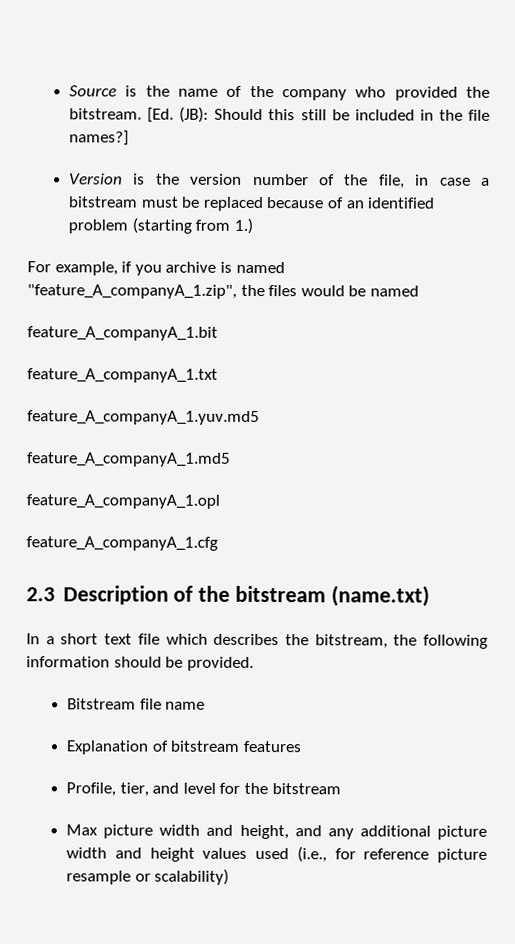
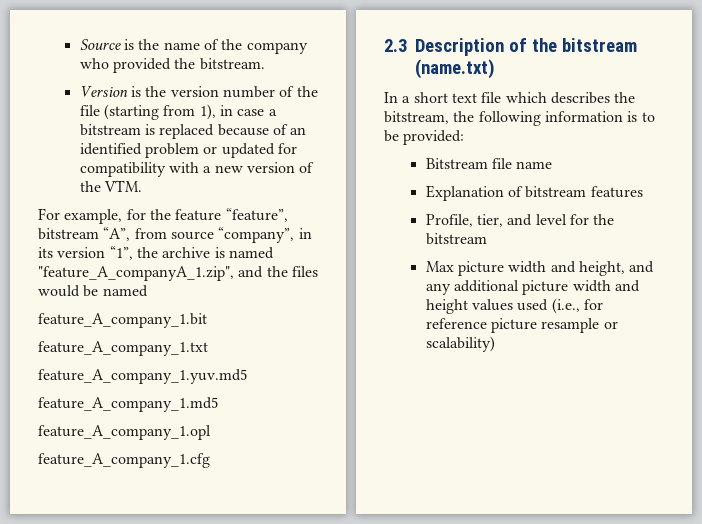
[147,106,490,123] [69,130,130,146] [Ed. (JB): Should this still be included in the file names?] -> (265, 64) none
[378,174,405,189] file, -> [79,104,216,120] file (starting from 1),
[140,196,201,208] must be -> [144,124,155,135] is
[131,217,253,234] [27,261,162,276] (starting from 1.) // For example, if you -> [203,143,297,158] [79,162,315,177] [79,180,142,192] [38,208,288,224] [38,227,312,243] [38,246,158,260] or updated for compatibility with a new version of the VTM. // For example, for the feature “feature”, bitstream “A”, from source “company”, in its version “1”, the
(237, 291) none -> [238,266,264,278] and
[27,326,218,341] [27,368,218,383] [27,410,260,426] [27,452,231,467] [26,494,220,509] [26,536,218,551] feature_A_companyA_1.bit // feature_A_companyA_1.txt // feature_A_companyA_1.yuv.md5 // feature_A_companyA_1.md5 // feature_A_companyA_1.opl // feature_A_companyA_1.cfg -> [38,313,207,328] [38,341,208,356] [38,369,247,384] [38,397,218,412] [38,425,211,440] [38,453,210,468] feature_A_company_1.bit // feature_A_company_1.txt // feature_A_company_1.yuv.md5 // feature_A_company_1.md5 // feature_A_company_1.opl // feature_A_company_1.cfg
[113,656,254,671] should be provided. -> [627,111,655,122] [384,130,465,145] is to be provided:

